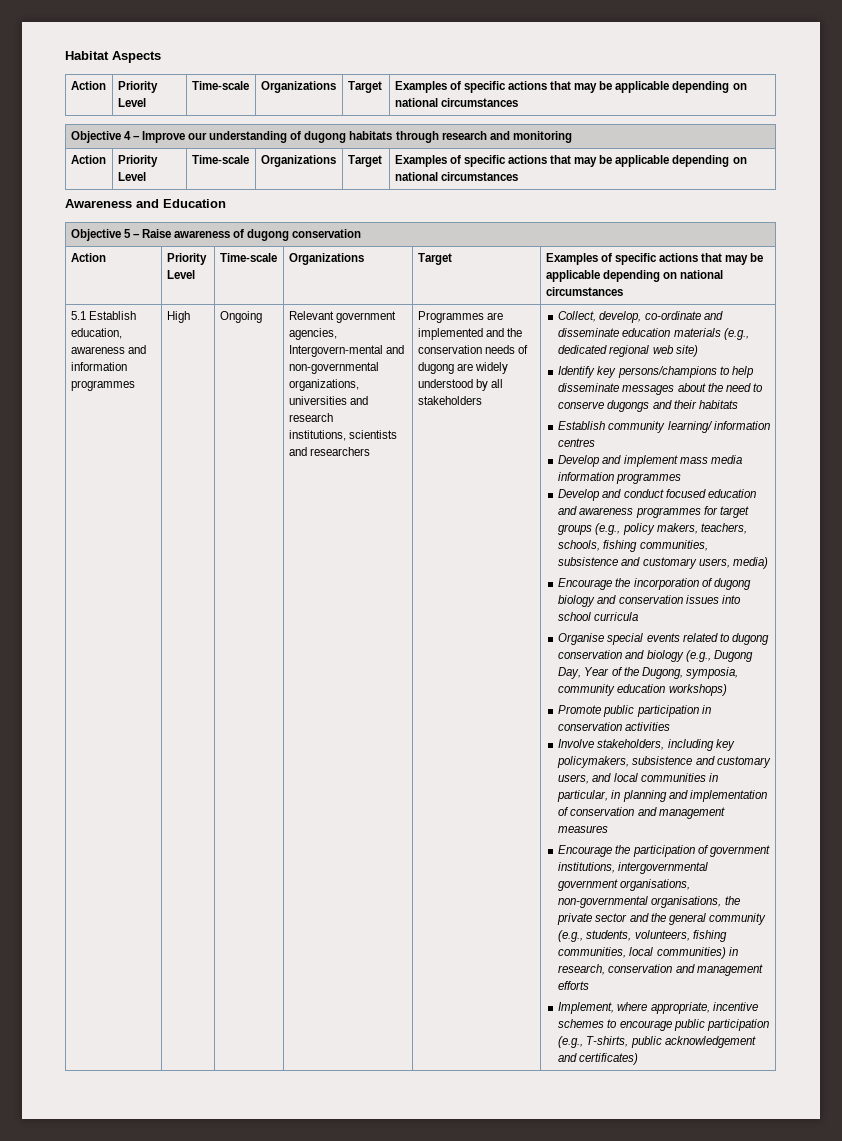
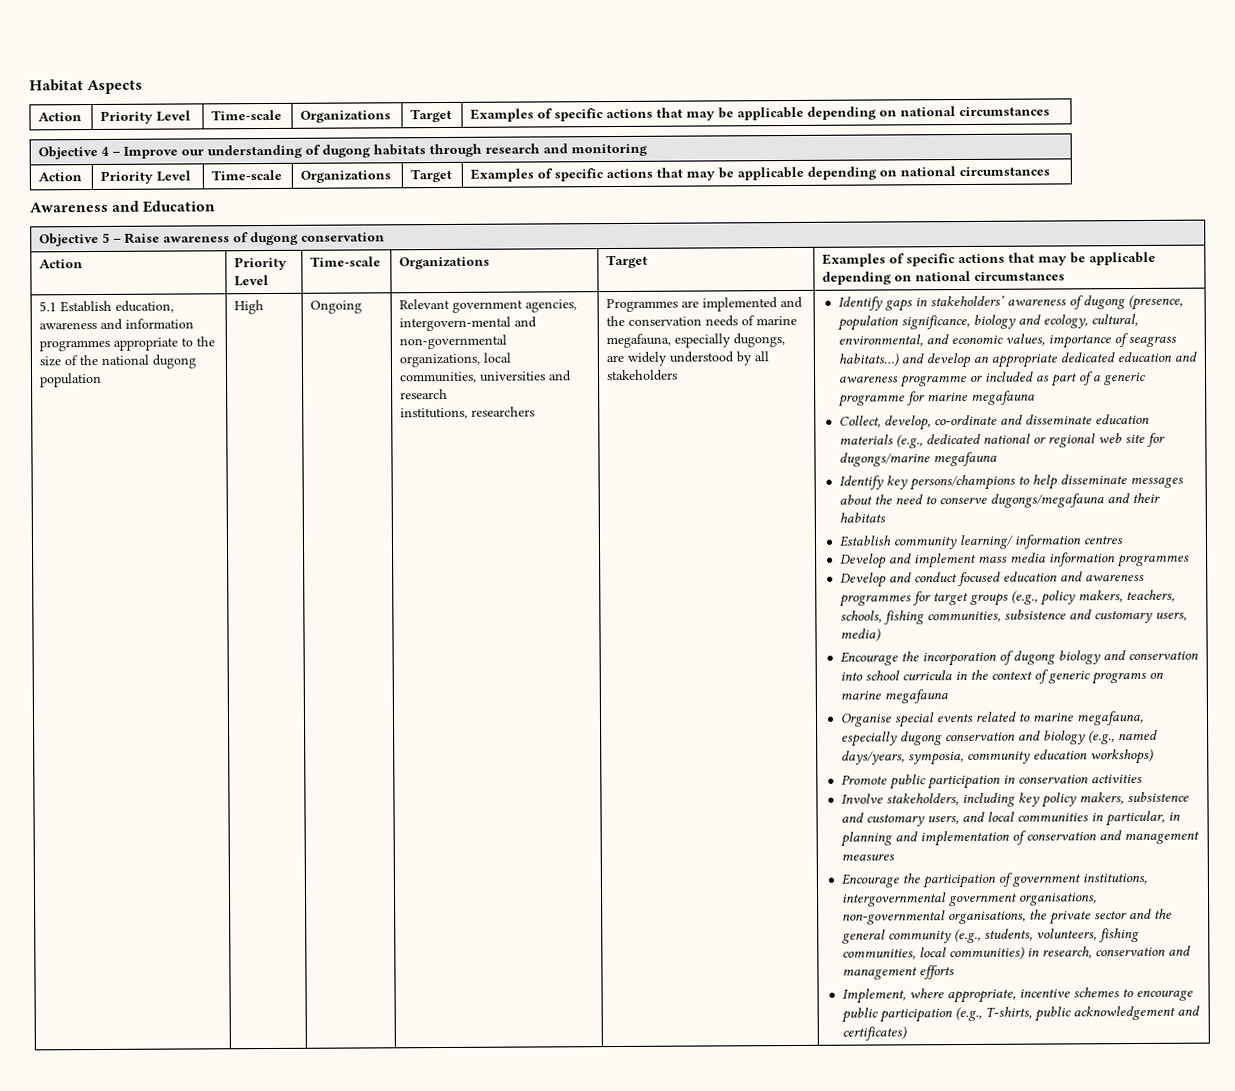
(135, 385) none -> [113,336,216,351] [39,354,197,369] [39,372,103,388] appropriate to the size of the national dugong population
[288,345,383,357] Intergovern-mental -> [399,316,512,332] intergovern-mental
(359, 385) none -> [483,352,512,363] [399,371,478,384] local communities,
[348,430,397,439] [288,447,307,456] scientists and -> (469, 413) none
[417,362,454,374] dugong -> [756,315,798,326] [606,333,786,349] marine megafauna, especially dugongs,
(482, 400) none -> [837,294,1183,312] [836,314,1138,331] [837,333,1177,349] [837,351,1197,369] [838,371,1146,388] [837,390,1035,407] Identify gaps in stakeholders’ awareness of dugong (presence, population significance, biology and ecology, cultural, environmental, and economic values, importance of seagrass habitats…) and develop an appropriate dedicated education and awareness programme or included as part of a generic programme for marine megafauna //
[609,345,698,357] regional web site) -> [982,432,1165,448] [838,451,997,467] national or regional web site for dugongs/marine megafauna
[607,400,650,412] dugongs -> [989,493,1104,508] dugongs/megafauna
[685,595,719,604] issues -> (1199, 655) none
(639, 616) none -> [954,669,1164,685] [839,689,948,704] in the context of generic programs on marine megafauna
(730, 637) none -> [1031,710,1144,726] [840,731,898,747] marine megafauna, especially
[713,650,753,662] [558,667,683,679] Dugong Day, Year of the Dugong, -> [1117,729,1158,741] [840,750,905,765] named days/years,
[557,756,630,768] policymakers, -> [1040,792,1124,808] policy makers,

